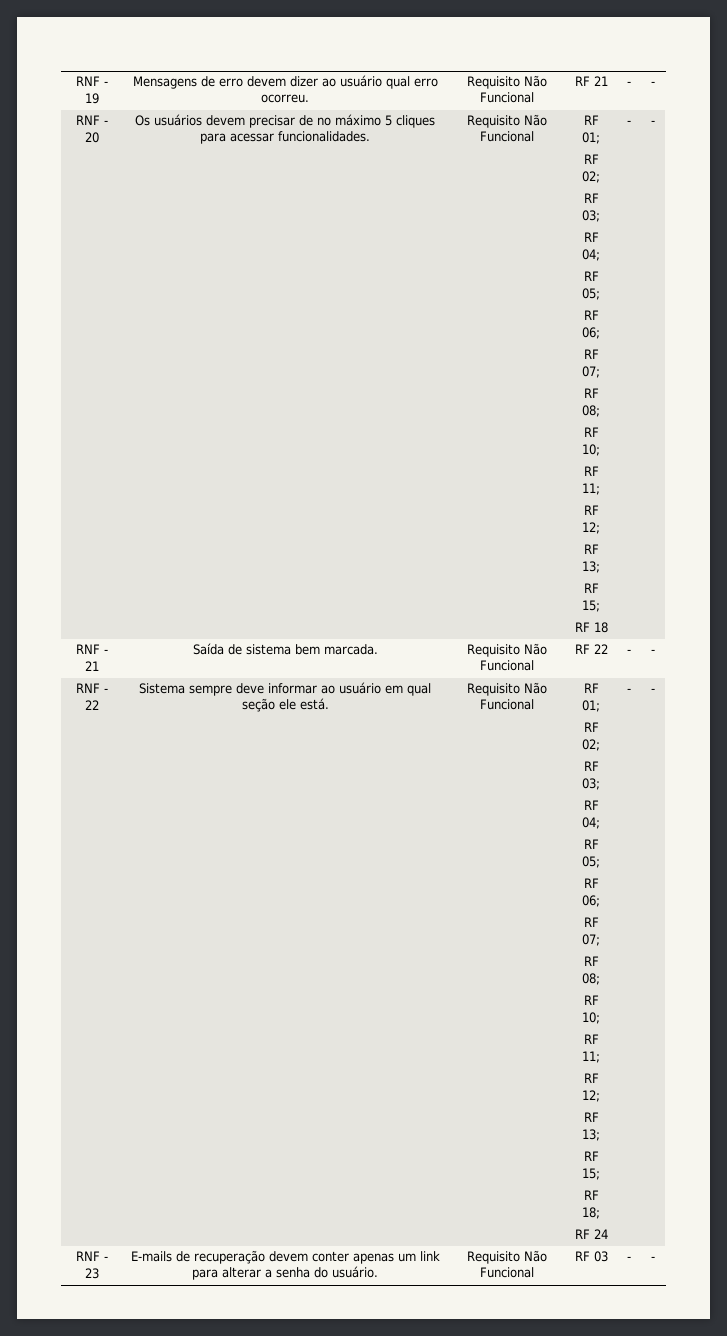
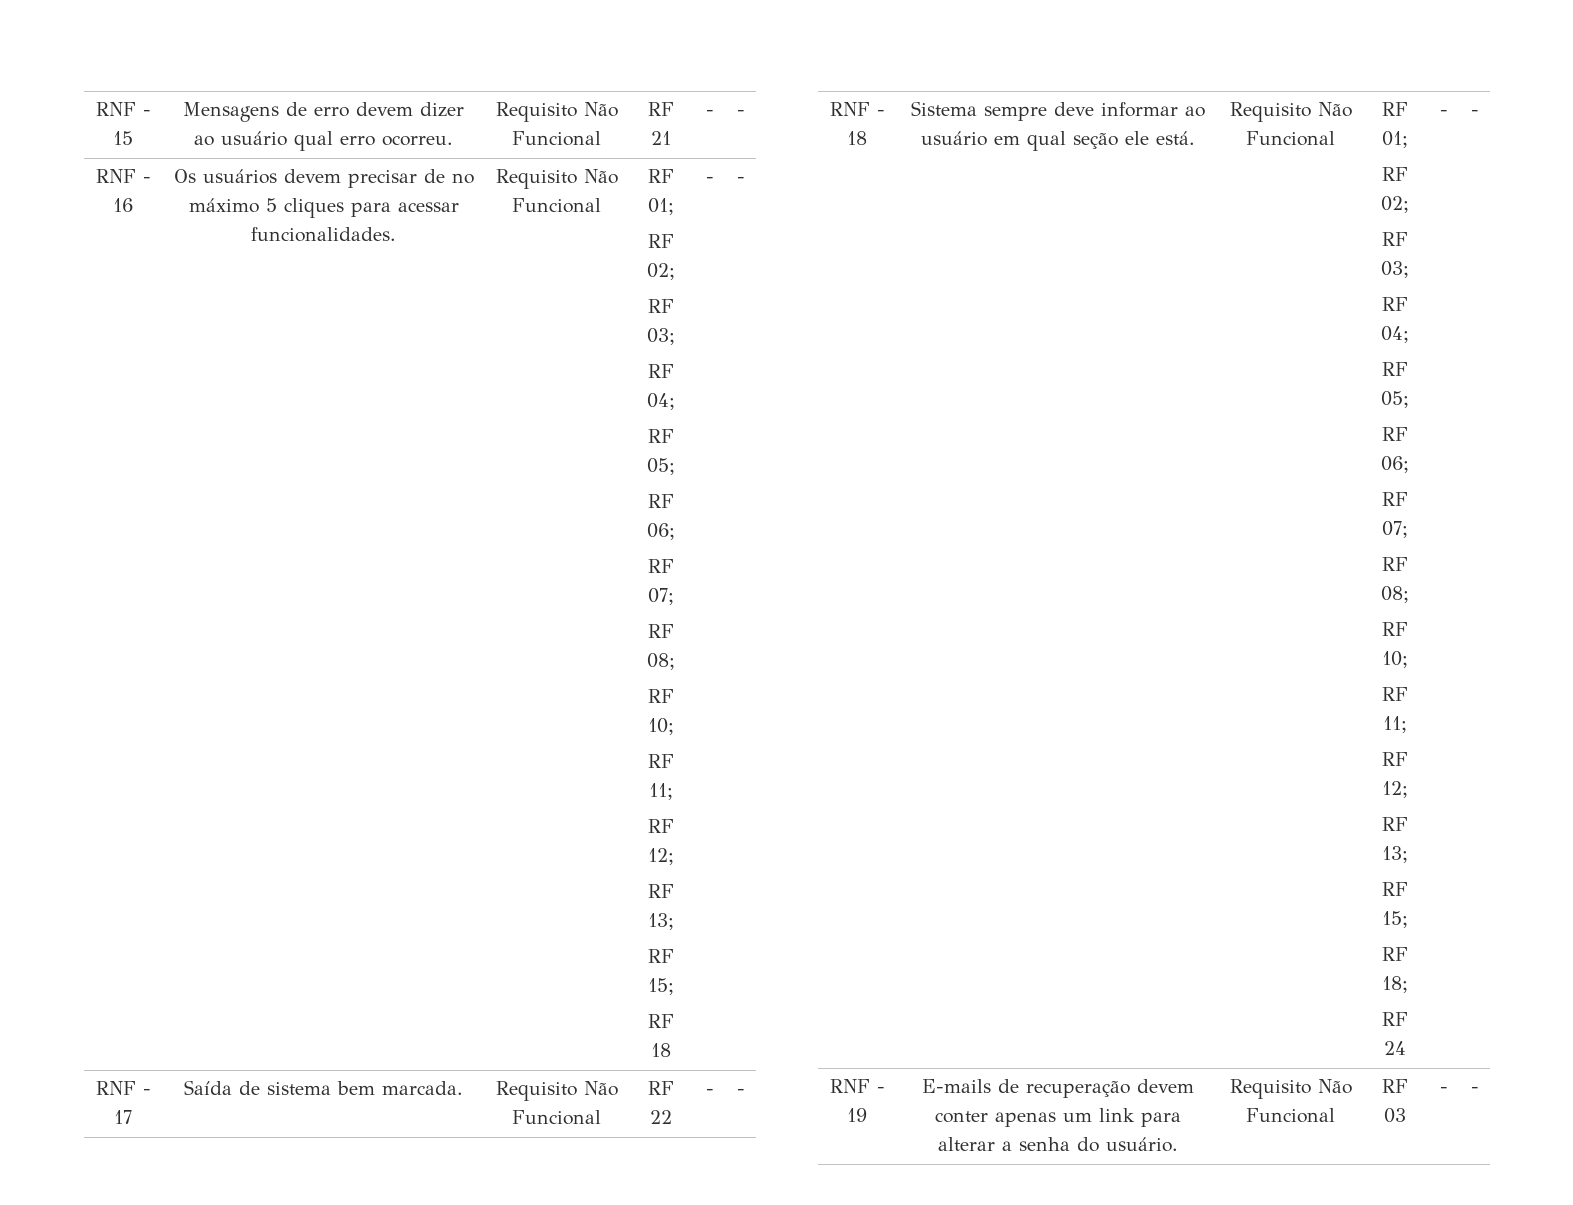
[75,76,108,86] [84,93,99,104] RNF - 19 -> [95,102,151,116] [113,131,133,145] RNF - 15
[84,132,99,143] 20 -> [113,198,133,212] 16
[84,661,99,671] 21 -> [114,1110,132,1124] 17
[84,700,99,710] 22 -> [847,131,867,145] 18
[84,1268,99,1279] 23 -> [847,1108,867,1122] 19

